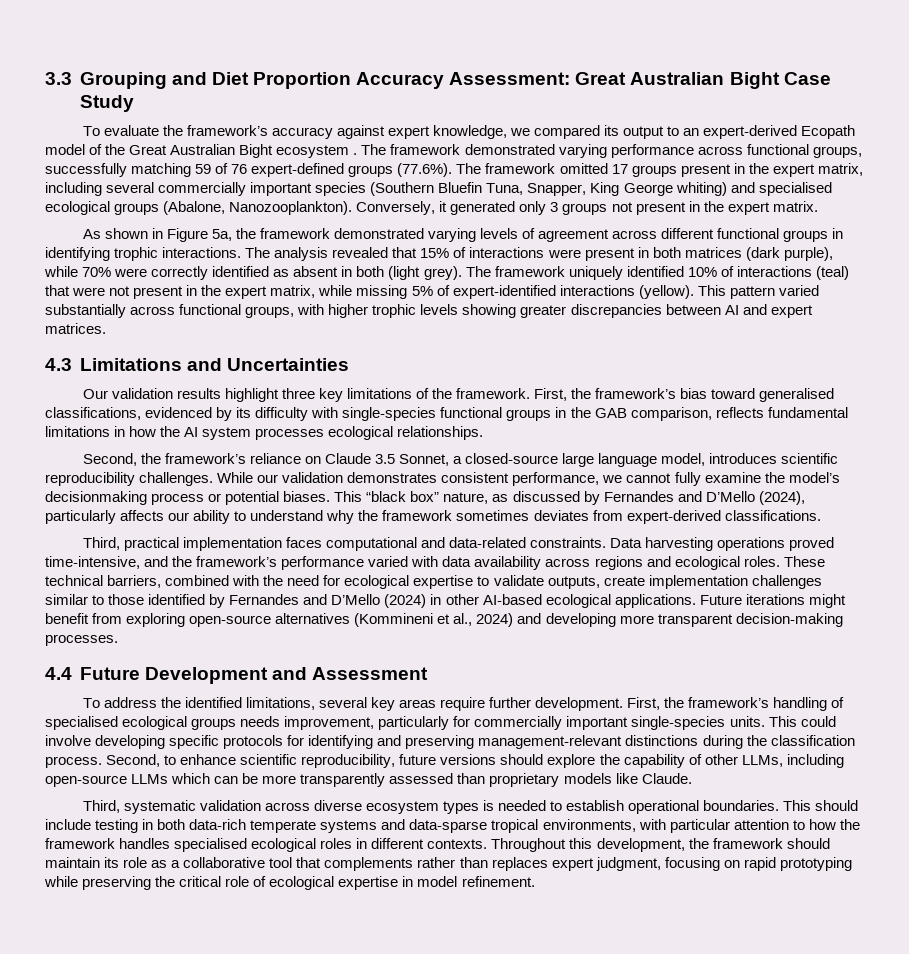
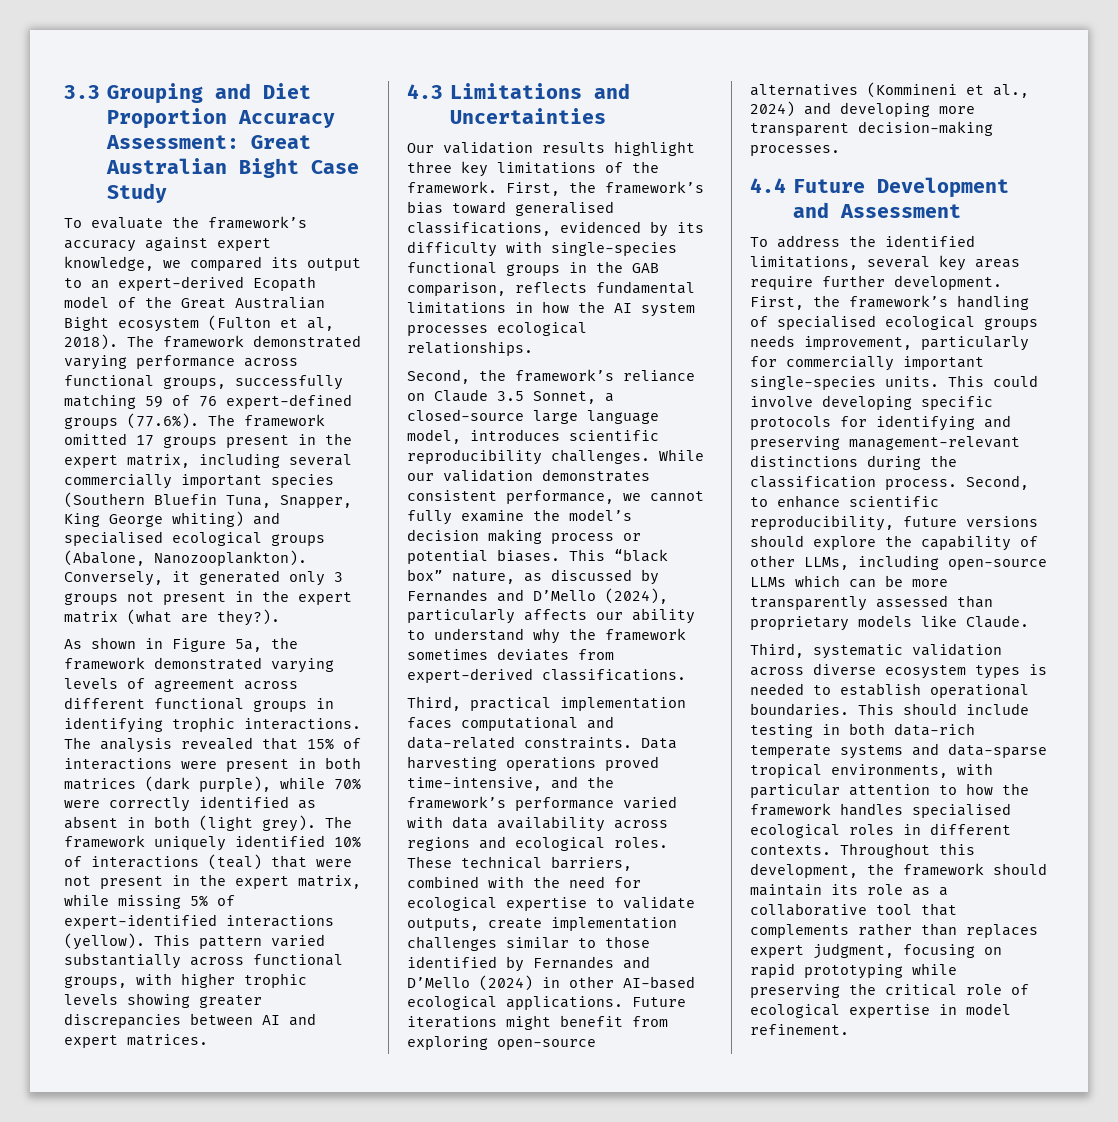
[353,153,358,155] . -> [208,315,334,331] [64,334,118,350] (Fulton et al, 2018).
[772,201,818,212] matrix. -> [64,609,280,626] matrix (what are they?).
[45,491,147,505] decisionmaking -> [407,529,542,544] decision making

